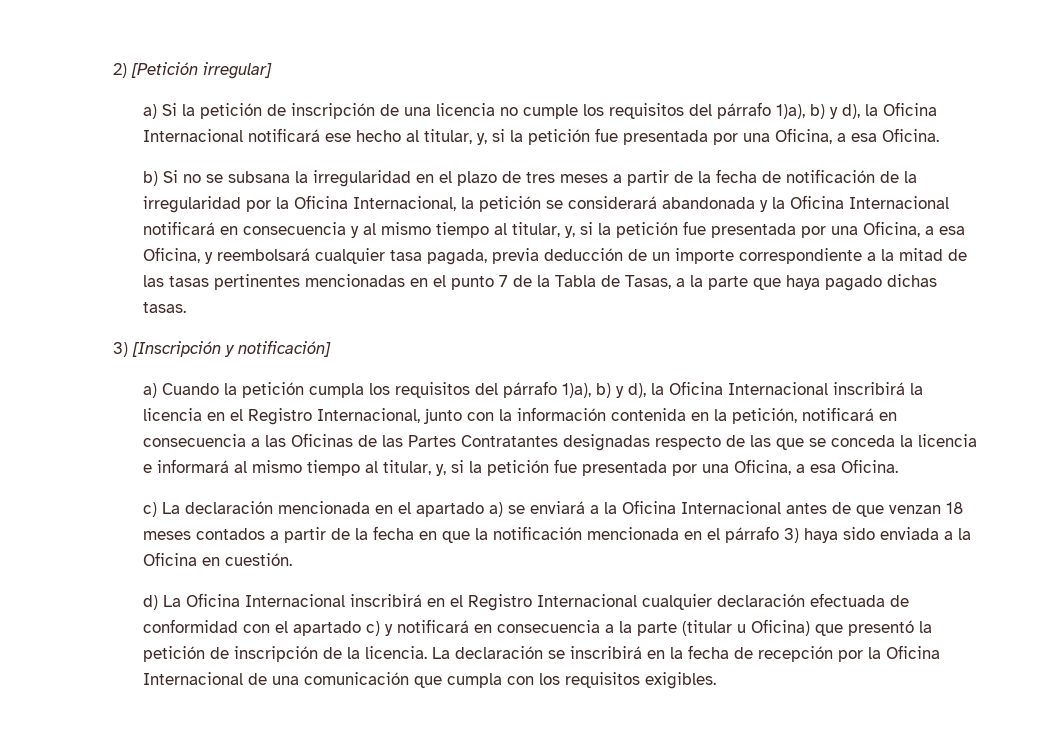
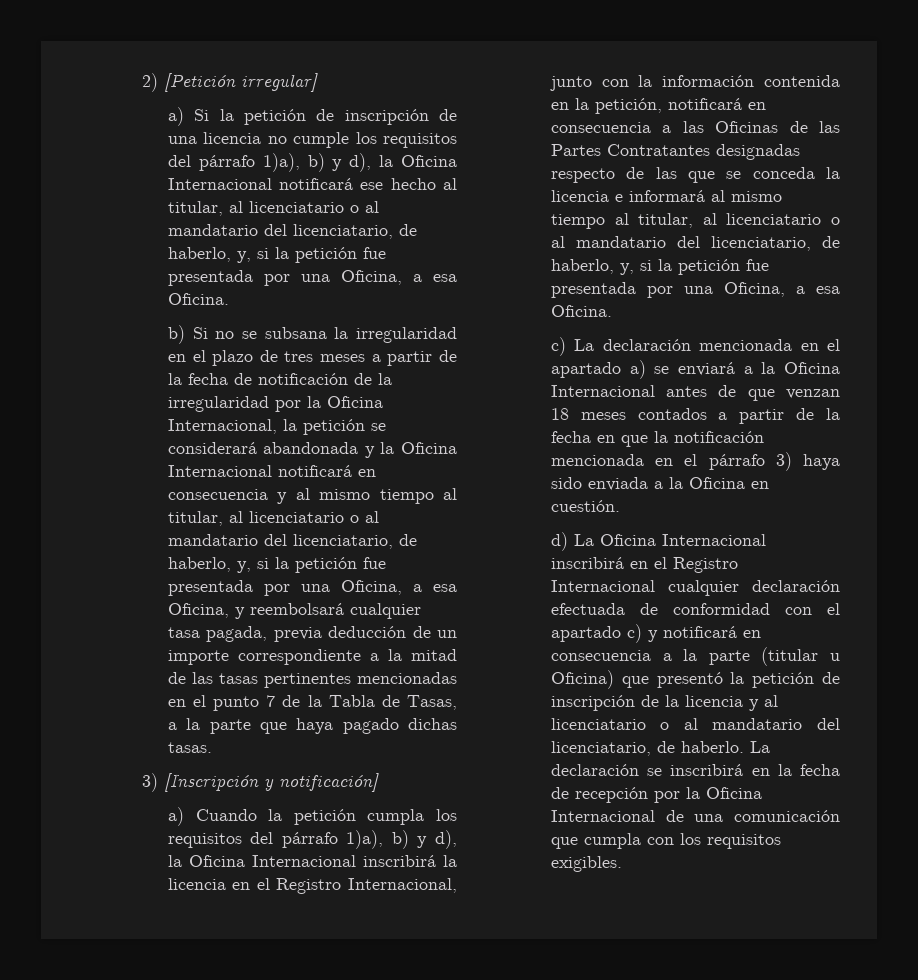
(472, 136) none -> [228,201,379,213] [167,224,417,239] [167,247,231,262] al licenciatario o al mandatario del licenciatario, de haberlo,
(560, 229) none -> [228,511,379,523] [167,534,417,549] [167,557,231,572] al licenciatario o al mandatario del licenciatario, de haberlo,
(431, 467) none -> [702,213,840,225] [550,236,840,251] [550,259,614,274] al licenciatario o al mandatario del licenciatario, de haberlo,
[364,646,427,659] licencia. -> [684,695,778,711] [550,718,840,730] [550,741,744,756] licencia y al licenciatario o al mandatario del licenciatario, de haberlo.

